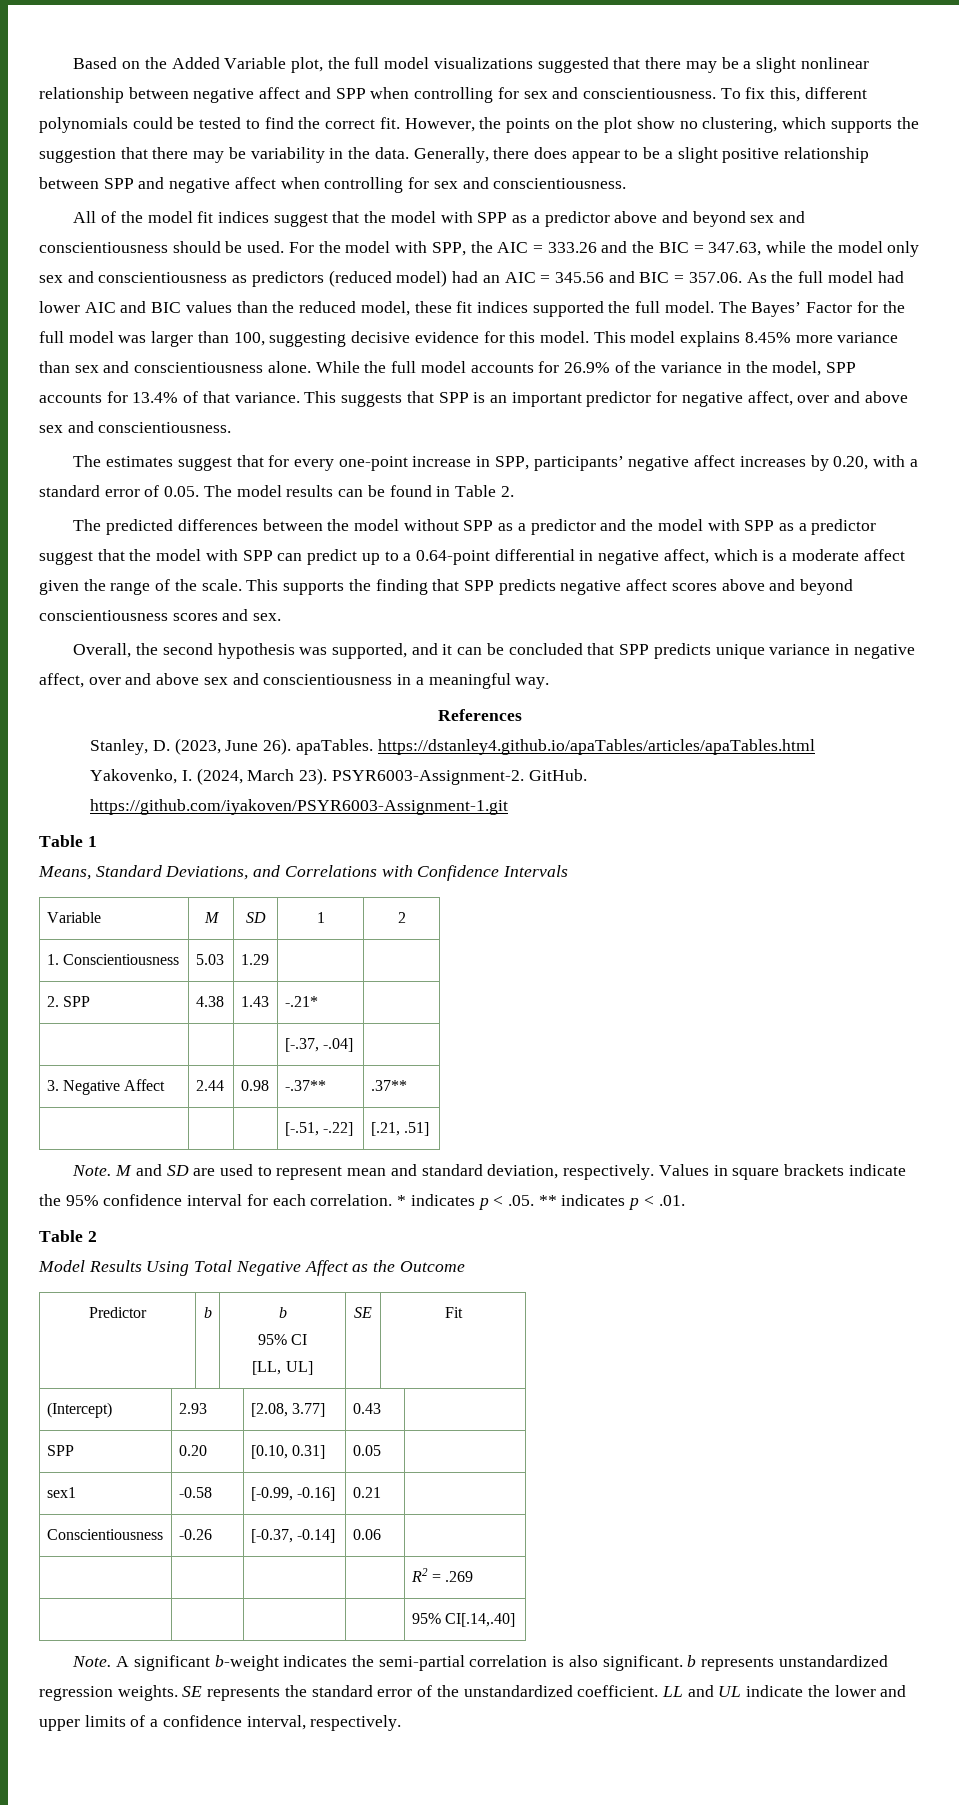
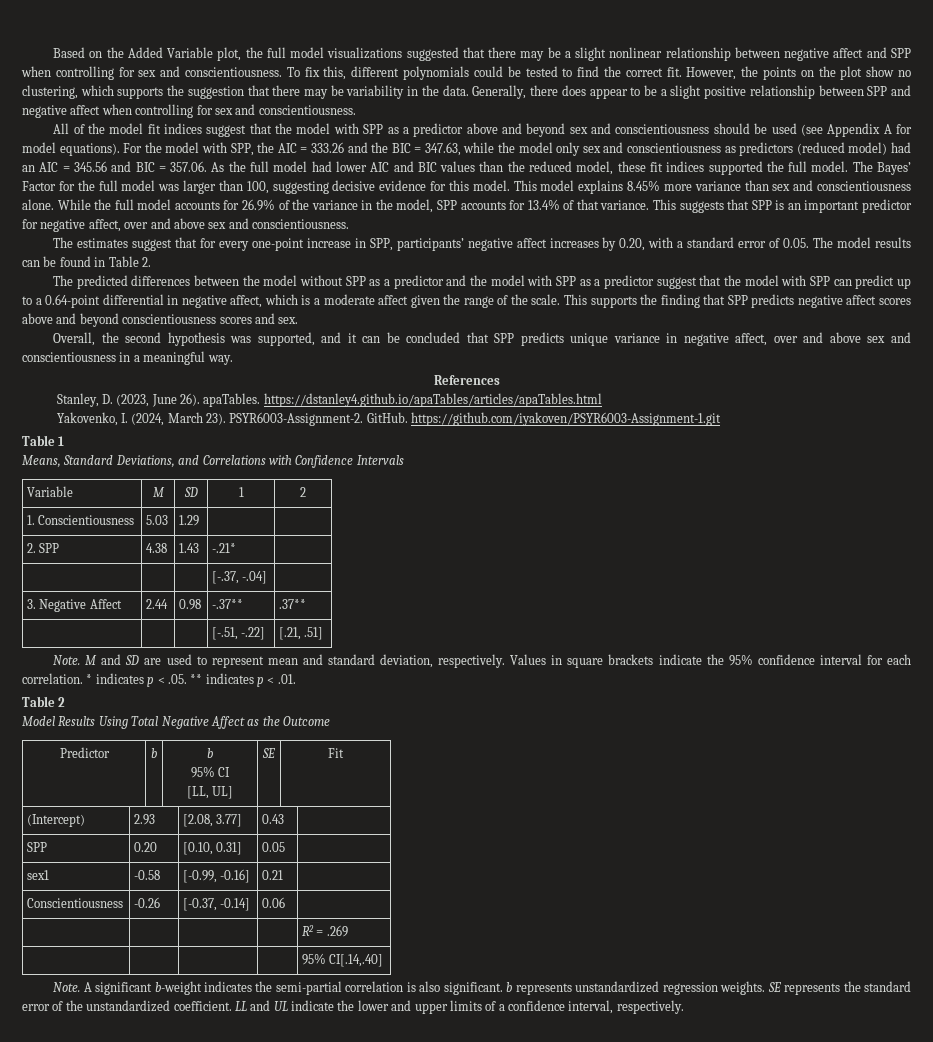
[247,241,285,253] used. -> [771,123,913,137] [22,142,120,156] used (see Appendix A for model equations).

